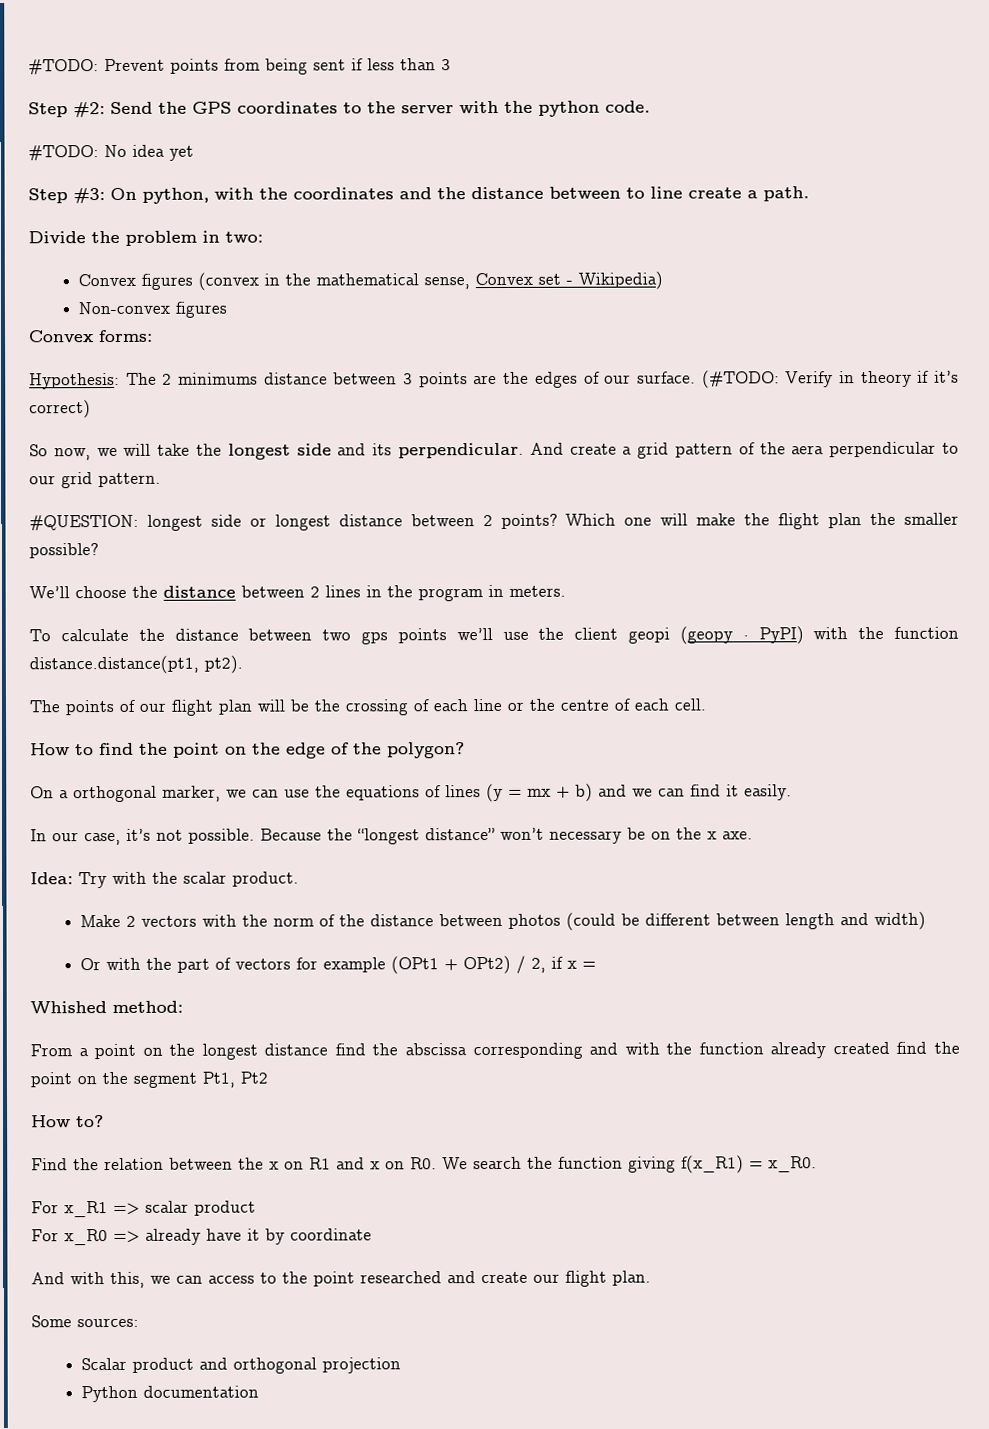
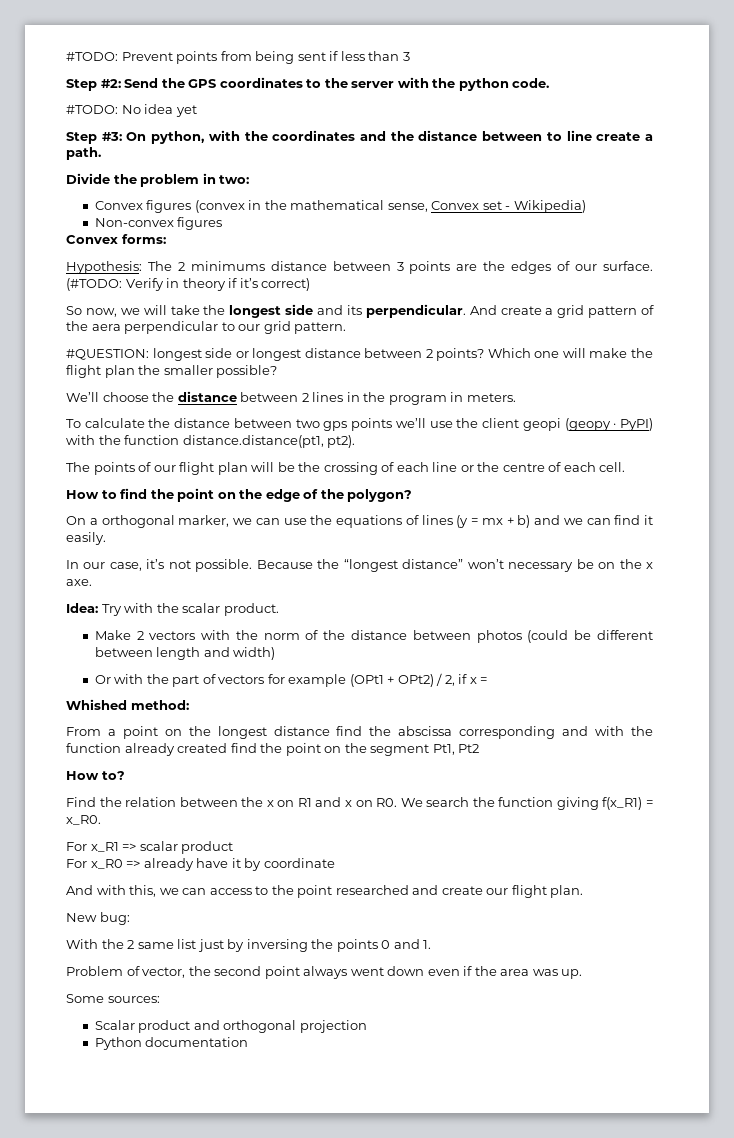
(651, 1278) none -> [66,912,130,925] [66,939,432,952] [66,966,583,979] // New bug: // With the 2 same list just by inversing the points 0 and 1. // Problem of vector, the second point always went down even if the area was up.

